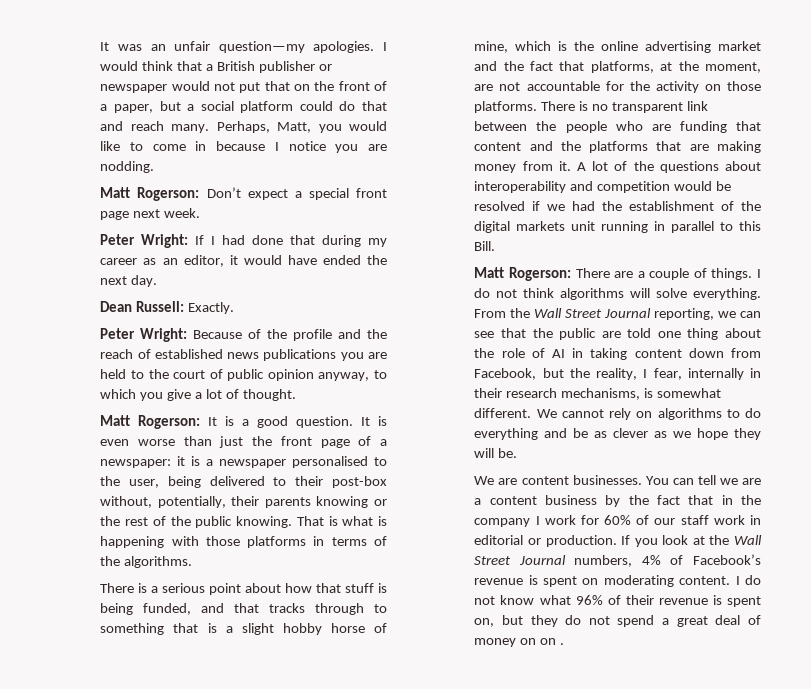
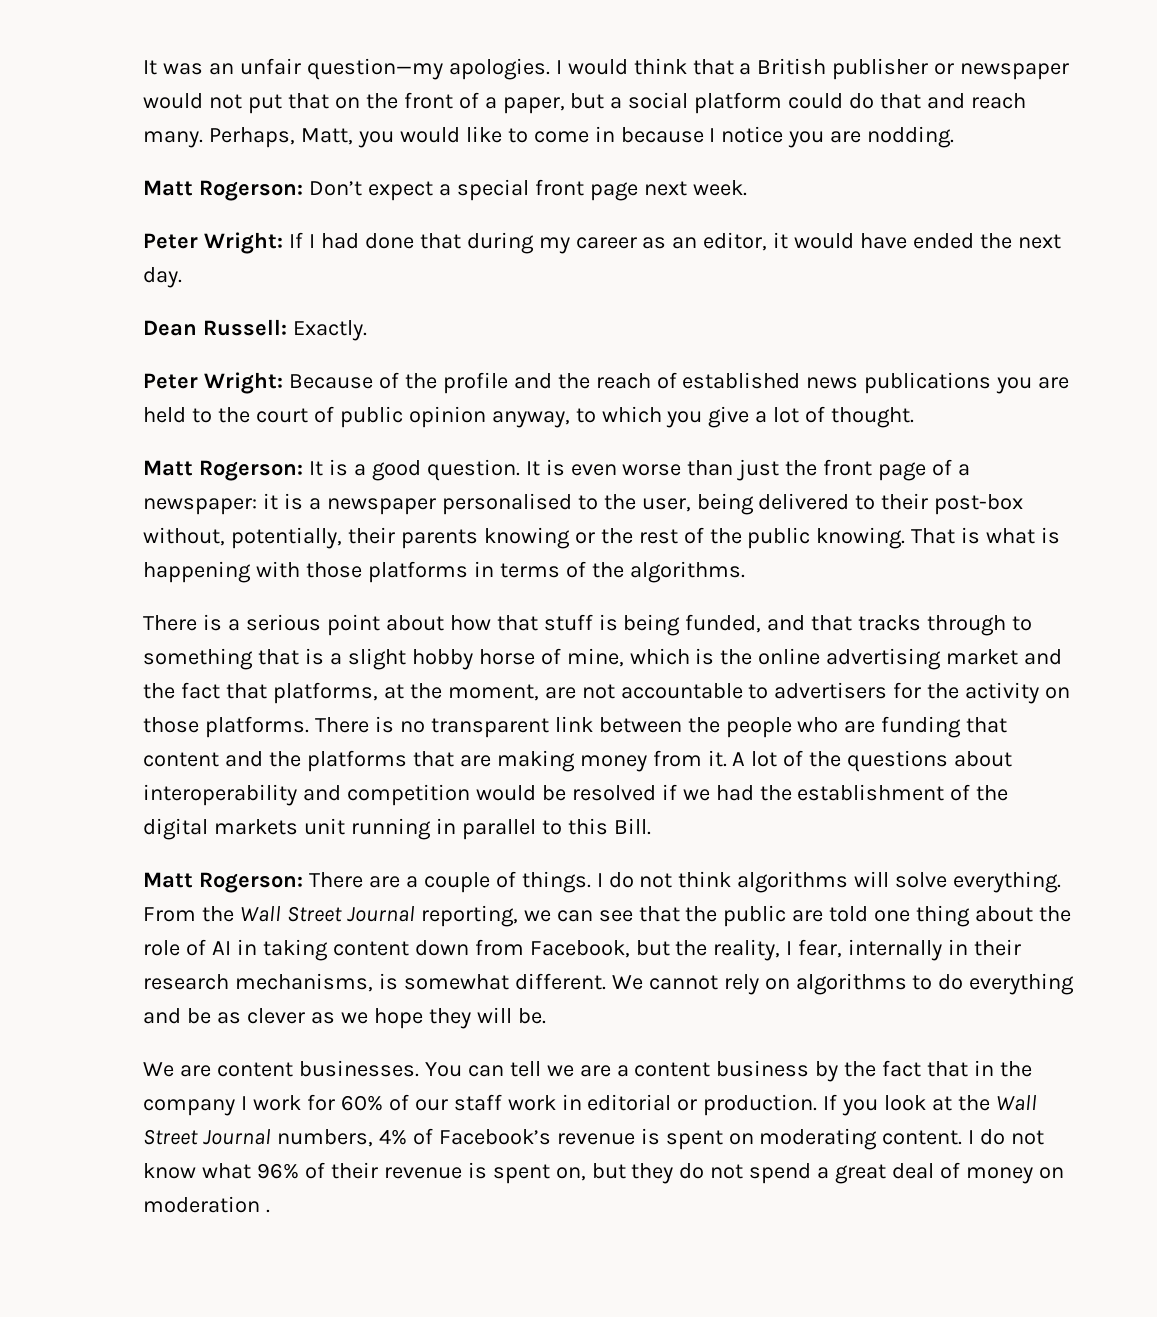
(600, 86) none -> [748,682,888,699] to advertisers
[540,638,557,645] on -> [143,1196,261,1213] moderation

